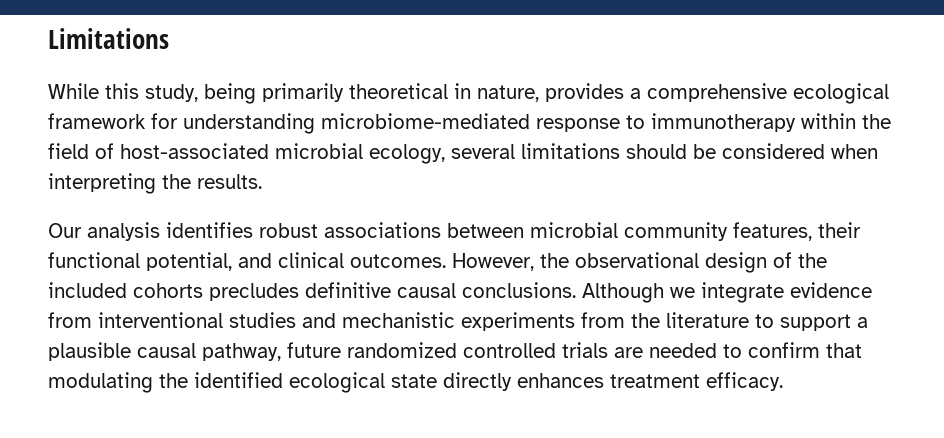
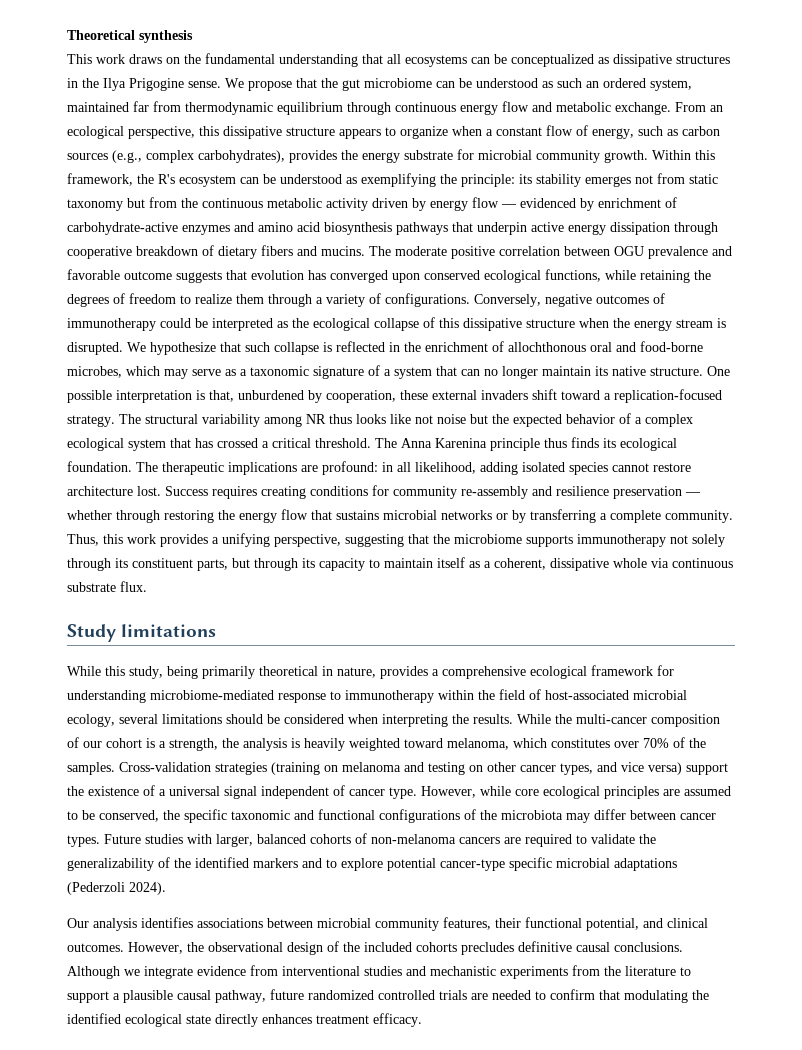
[48,28,169,49] Limitations -> [67,30,193,43] [67,53,730,67] [67,78,692,91] [67,101,723,115] [67,125,720,139] [67,149,715,163] [67,173,718,187] [67,197,677,211] [67,222,718,235] [67,245,732,259] [67,269,711,283] [67,293,665,307] [67,317,726,331] [67,341,703,355] [67,365,730,379] [67,389,722,403] [67,413,693,427] [67,437,677,451] [67,461,691,475] [67,485,701,499] [67,509,733,523] [67,533,725,547] [67,557,733,571] [67,581,147,592] [67,624,217,642] Theoretical synthesis // This work draws on the fundamental understanding that all ecosystems can be conceptualized as dissipative structures in the Ilya Prigogine sense. We propose that the gut microbiome can be understood as such an ordered system, maintained far from thermodynamic equilibrium through continuous energy flow and metabolic exchange. From an ecological perspective, this dissipative structure appears to organize when a constant flow of energy, such as carbon sources (e.g., complex carbohydrates), provides the energy substrate for microbial community growth. Within this framework, the R's ecosystem can be understood as exemplifying the principle: its stability emerges not from static taxonomy but from the continuous metabolic activity driven by energy flow — evidenced by enrichment of carbohydrate-active enzymes and amino acid biosynthesis pathways that underpin active energy dissipation through cooperative breakdown of dietary fibers and mucins. The moderate positive correlation between OGU prevalence and favorable outcome suggests that evolution has converged upon conserved ecological functions, while retaining the degrees of freedom to realize them through a variety of configurations. Conversely, negative outcomes of immunotherapy could be interpreted as the ecological collapse of this dissipative structure when the energy stream is disrupted. We hypothesize that such collapse is reflected in the enrichment of allochthonous oral and food‑borne microbes, which may serve as a taxonomic signature of a system that can no longer maintain its native structure. One possible interpretation is that, unburdened by cooperation, these external invaders shift toward a replication‑focused strategy. The structural variability among NR thus looks like not noise but the expected behavior of a complex ecological system that has crossed a critical threshold. The Anna Karenina principle thus finds its ecological foundation. The therapeutic implications are profound: in all likelihood, adding isolated species cannot restore architecture lost. Success requires creating conditions for community re-assembly and resilience preservation — whether through restoring the energy flow that sustains microbial networks or by transferring a complete community. Thus, this work provides a unifying perspective, suggesting that the microbiome supports immunotherapy not solely through its constituent parts, but through its capacity to maintain itself as a coherent, dissipative whole via continuous substrate flux. // Study limitations
(262, 181) none -> [517,714,720,727] [67,737,706,751] [67,762,728,775] [67,785,731,799] [67,809,716,823] [67,833,656,847] [67,857,677,871] [67,882,166,895] While the multi-cancer composition of our cohort is a strength, the analysis is heavily weighted toward melanoma, which constitutes over 70% of the samples. Cross-validation strategies (training on melanoma and testing on other cancer types, and vice versa) support the existence of a universal signal independent of cancer type. However, while core ecological principles are assumed to be conserved, the specific taxonomic and functional configurations of the microbiota may differ between cancer types. Future studies with larger, balanced cohorts of non-melanoma cancers are required to validate the generalizability of the identified markers and to explore potential cancer-type specific microbial adaptations (Pederzoli 2024).
[259,223,318,238] robust -> (193, 922) none

